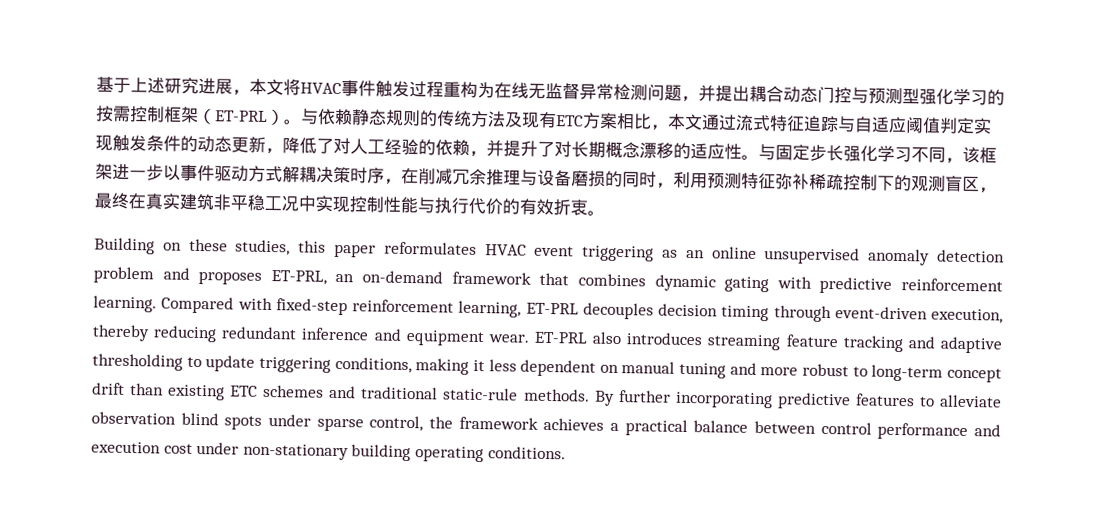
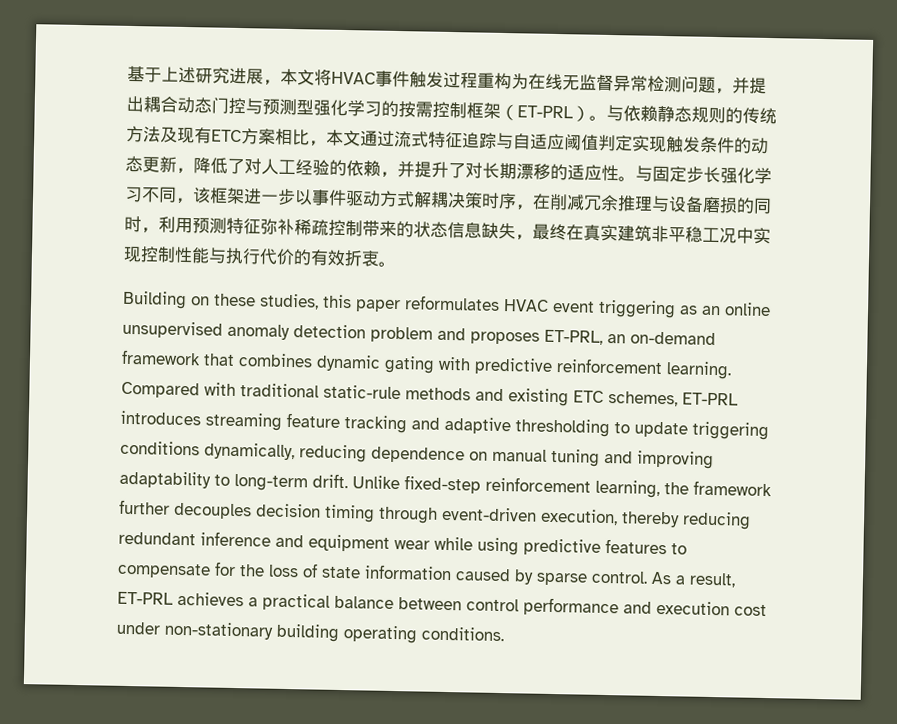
[605,141,640,159] 概念 -> (517, 171) none
[877,174,980,192] 下的观测盲区 -> [362,220,516,240] 带来的状态信息缺失
[275,298,579,318] fixed-step reinforcement learning, ET-PRL -> [240,383,738,407] [120,410,769,441] [120,440,714,470] [119,470,772,499] [119,499,170,515] traditional static-rule methods and existing ETC schemes, ET-PRL introduces streaming feature tracking and adaptive thresholding to update triggering conditions dynamically, reducing dependence on manual tuning and improving adaptability to long-term drift. Unlike fixed-step reinforcement learning, the framework further
[487,331,1002,354] [92,353,1002,383] [92,382,1003,410] [91,411,538,432] wear. ET-PRL also introduces streaming feature tracking and adaptive thresholding to update triggering conditions, making it less dependent on manual tuning and more robust to long-term concept drift than existing ETC schemes and traditional static-rule methods. By further incorporating predictive features to alleviate observation blind spots under sparse control, the framework -> [394,536,687,556] [117,561,736,588] [117,591,173,605] wear while using predictive features to compensate for the loss of state information caused by sparse control. As a result, ET-PRL

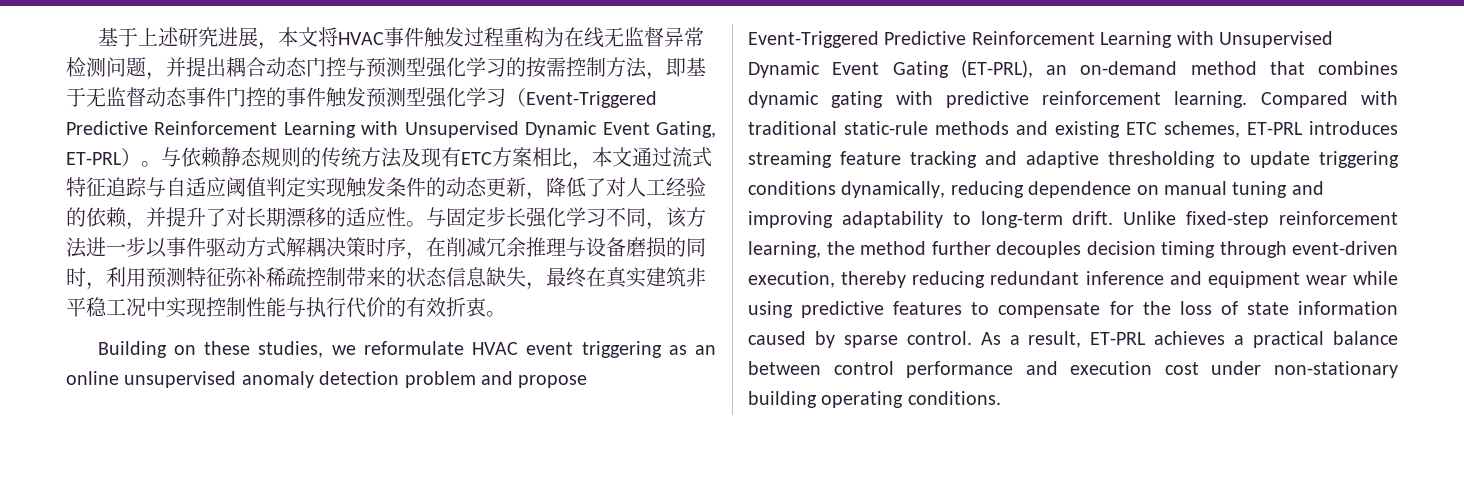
[466,102,518,121] 框架（ -> [606,57,706,80] [66,87,657,108] [66,121,716,138] 方法，即基于无监督动态事件门控的事件触发预测型强化学习（Event-Triggered Predictive Reinforcement Learning with Unsupervised Dynamic Event Gating,
[209,187,245,205] 框架 -> [686,207,706,227] [66,237,87,258] 方法
[323,294,500,313] this paper reformulates -> [331,341,464,355] we reformulate
[470,329,603,345] proposes ET-PRL, -> [518,375,588,388] [748,31,1333,48] [748,60,1033,78] propose Event-Triggered Predictive Reinforcement Learning with Unsupervised Dynamic Event Gating (ET-PRL),
[121,349,201,366] framework -> [1190,61,1257,75] method
[693,480,772,497] framework -> [860,241,926,255] method

